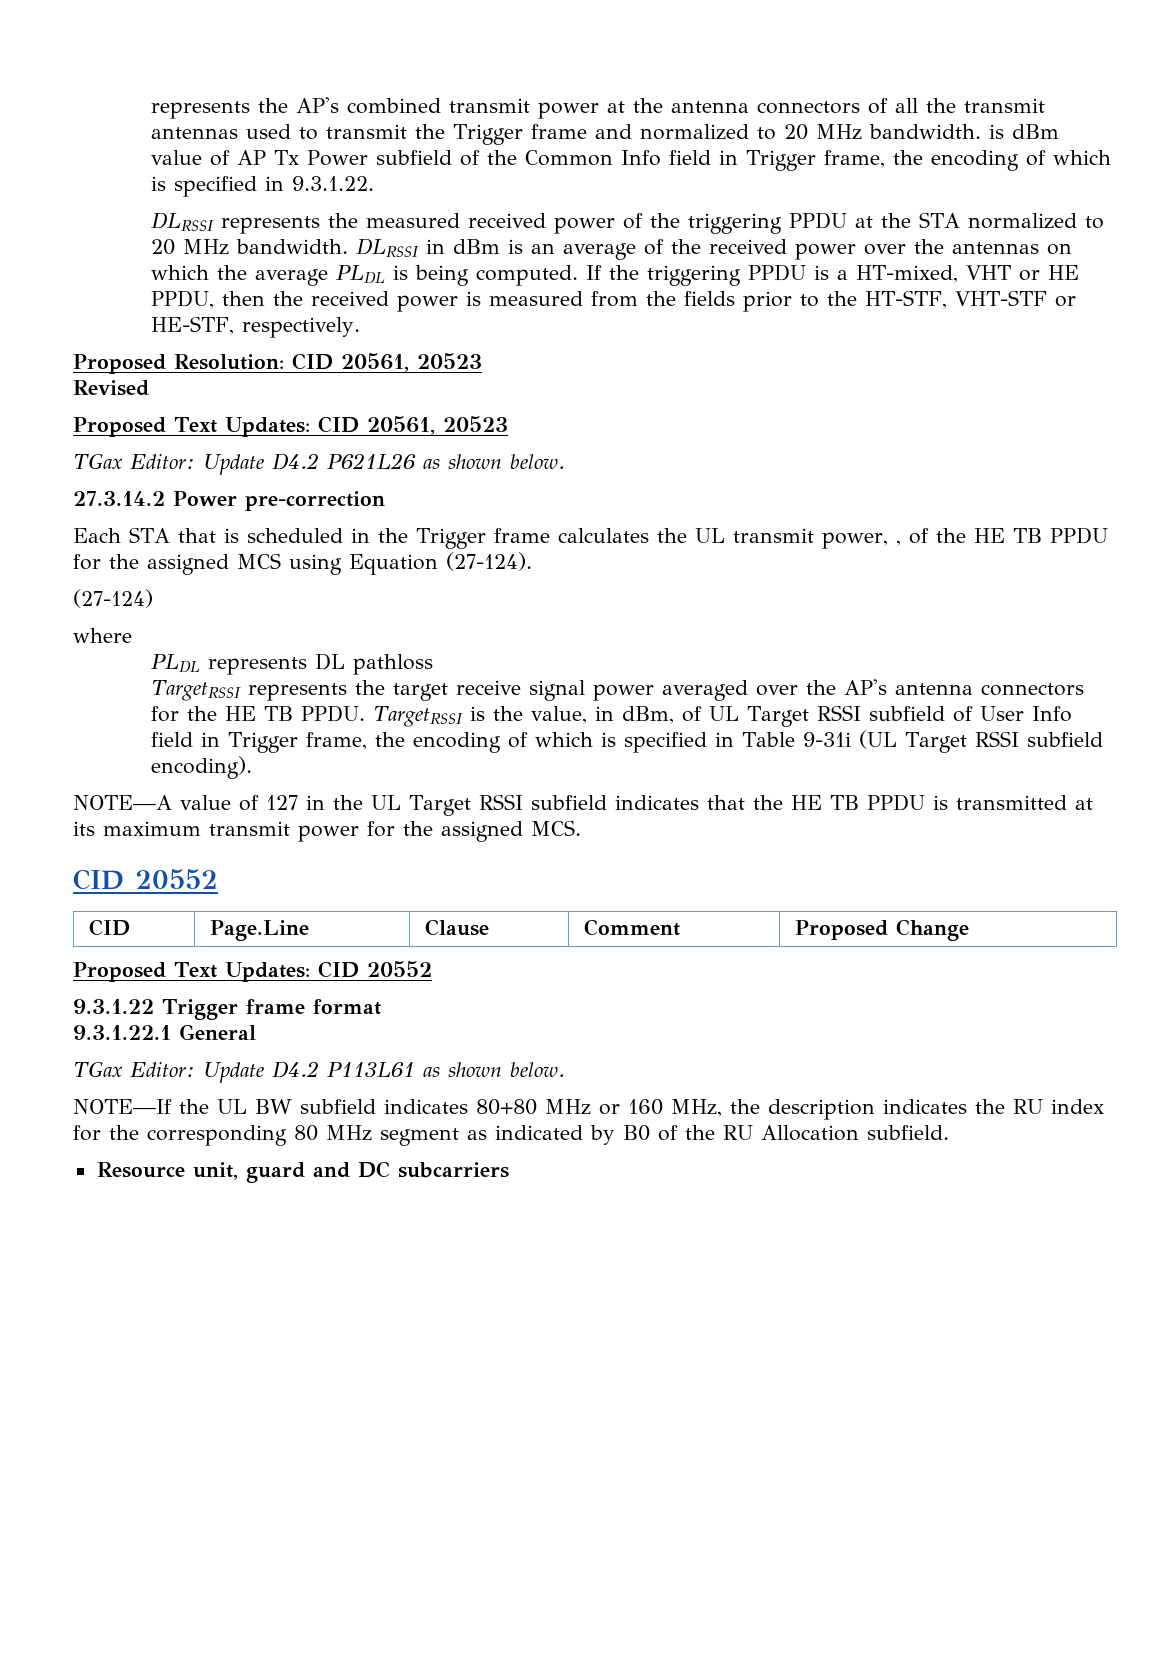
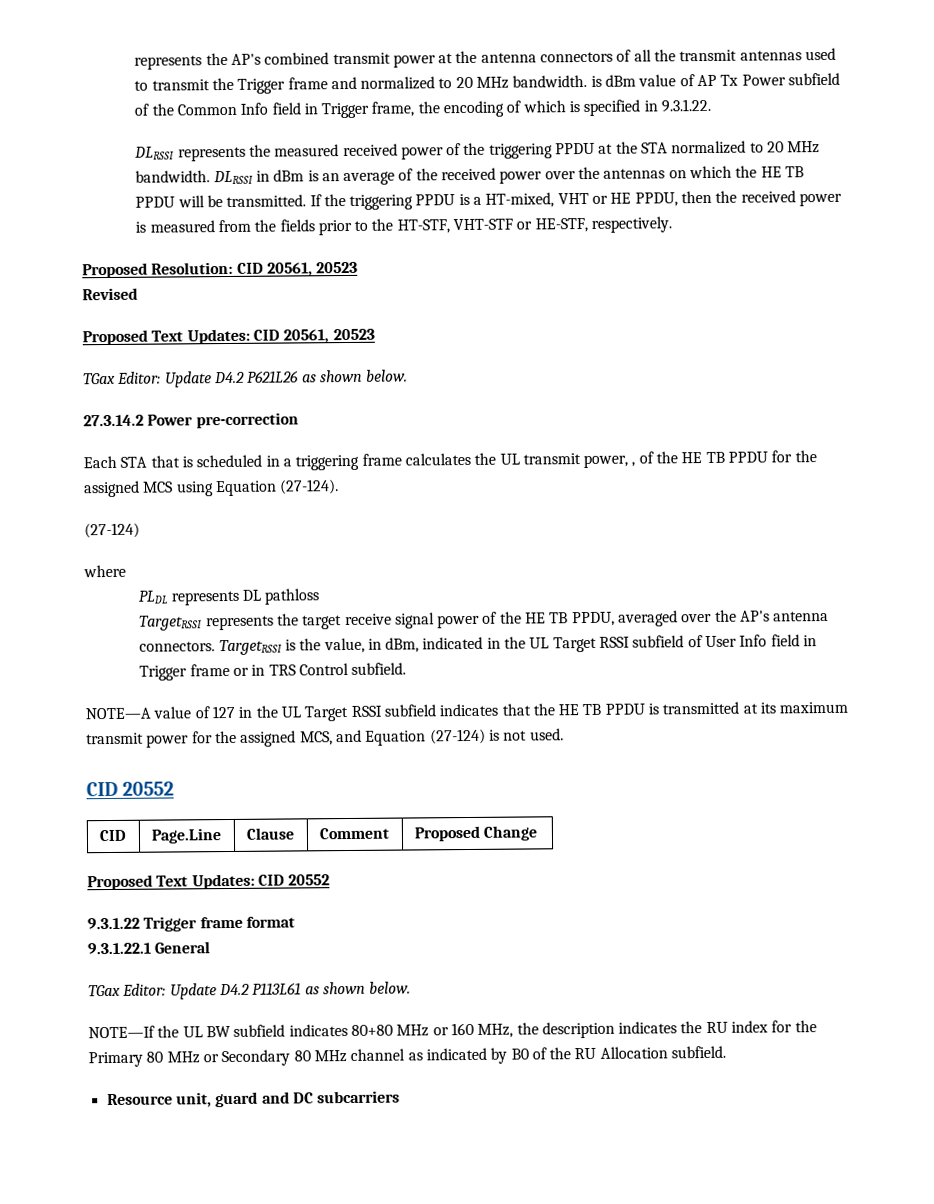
[255,265,579,286] average PLDL is being computed. -> [760,166,804,178] [135,194,307,208] HE TB PPDU will be transmitted.
[377,528,486,549] the Trigger -> [282,454,360,471] a triggering
(655, 692) none -> [482,611,615,627] of the HE TB PPDU,
[981,683,1085,696] [151,705,366,722] connectors for the HE TB PPDU. -> [139,641,216,652] connectors.
[682,706,703,722] of -> [422,636,527,650] indicated in the
[306,730,1103,753] [151,756,253,779] frame, the encoding of which is specified in Table 9-31i (UL Target RSSI subfield encoding). -> [189,662,407,677] frame or in TRS Control subfield.
[531,820,581,836] MCS. -> [299,728,564,746] MCS, and Equation (27-124) is not used.
[147,1125,459,1146] corresponding 80 MHz segment -> [88,1048,406,1068] Primary 80 MHz or Secondary 80 MHz channel

